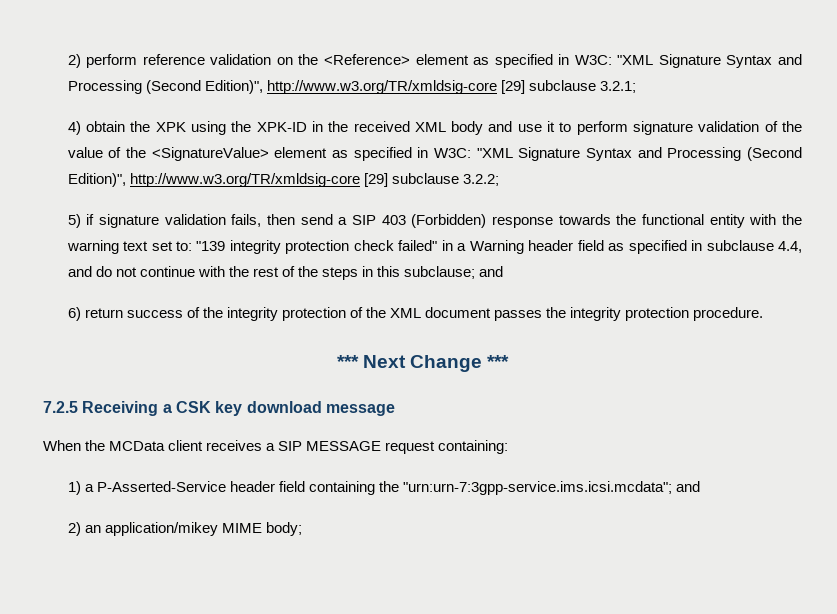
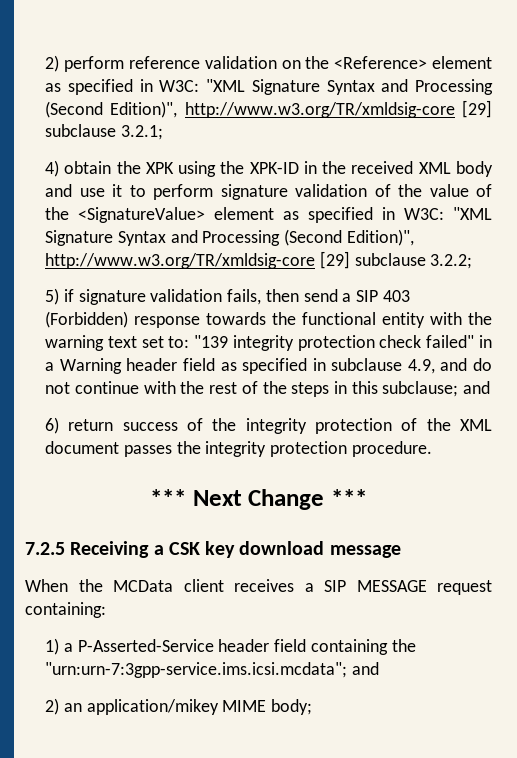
[777,241,802,253] 4.4, -> [407,359,435,374] 4.9,

